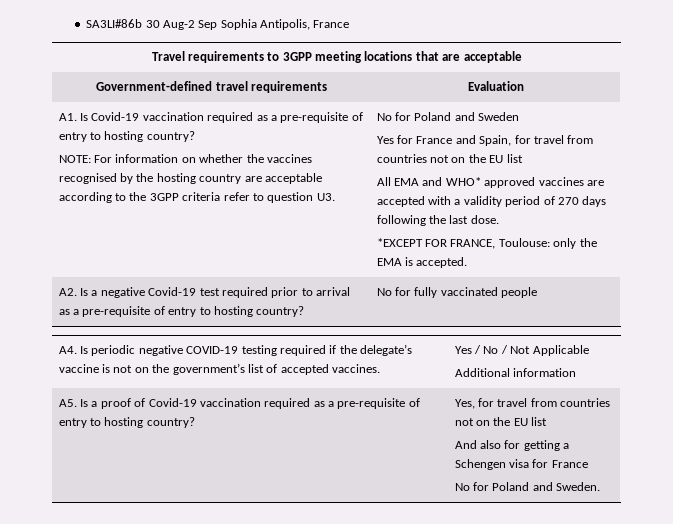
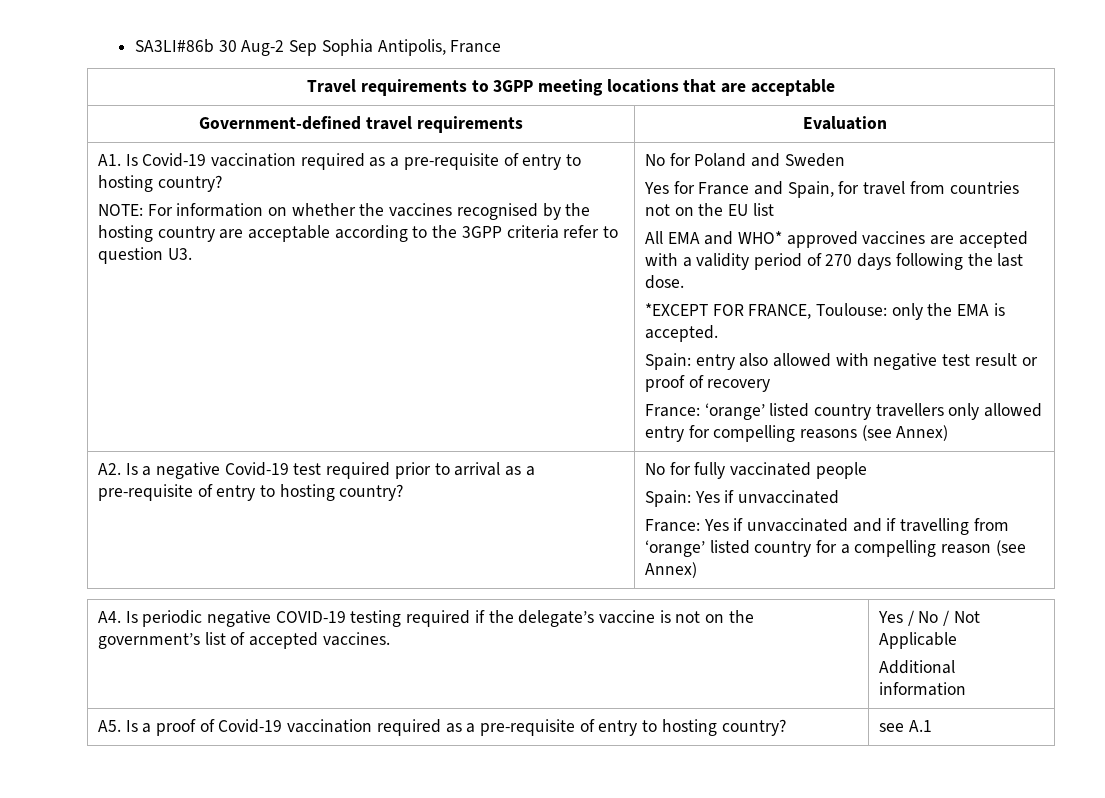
(468, 262) none -> [644,353,1038,370] [644,375,771,392] [644,403,1043,420] [644,425,949,442] // Spain: entry also allowed with negative test result or proof of recovery // France: ‘orange’ listed country travellers only allowed entry for compelling reasons (see Annex)
(538, 292) none -> [644,490,839,507] [644,518,1009,535] [644,540,1026,557] [644,562,697,578] // Spain: Yes if unvaccinated // France: Yes if unvaccinated and if travelling from ‘orange’ listed country for a compelling reason (see Annex)
[454,398,611,409] [454,417,548,426] [454,440,570,451] [454,459,588,470] [454,482,601,491] Yes, for travel from countries not on the EU list // And also for getting a Schengen visa for France // No for Poland and Sweden. -> [878,720,932,732] see A.1

